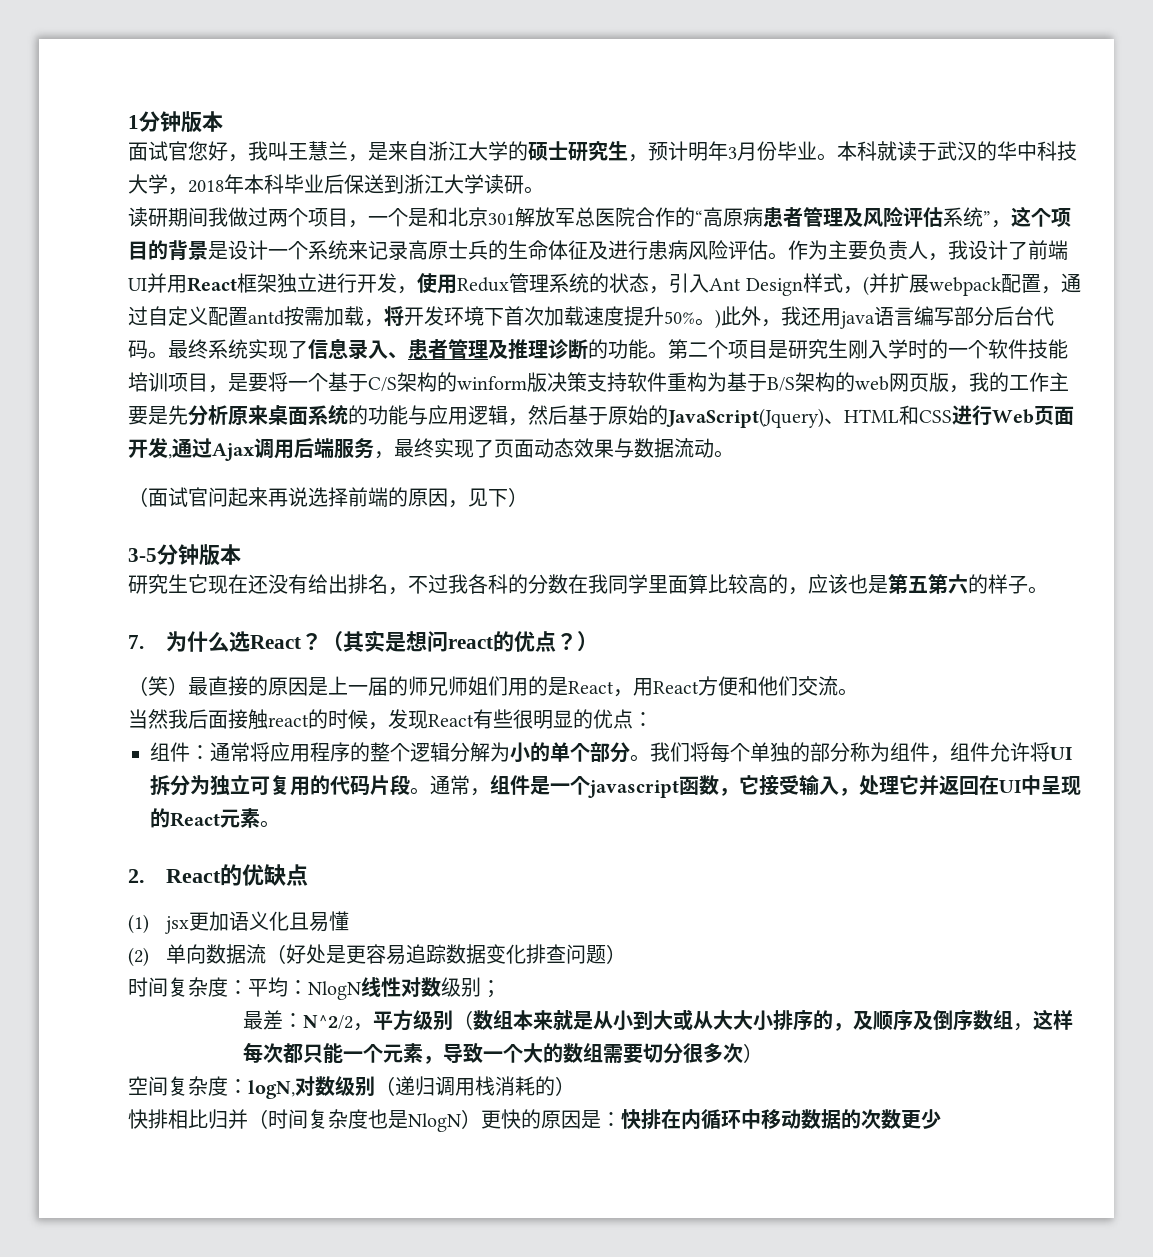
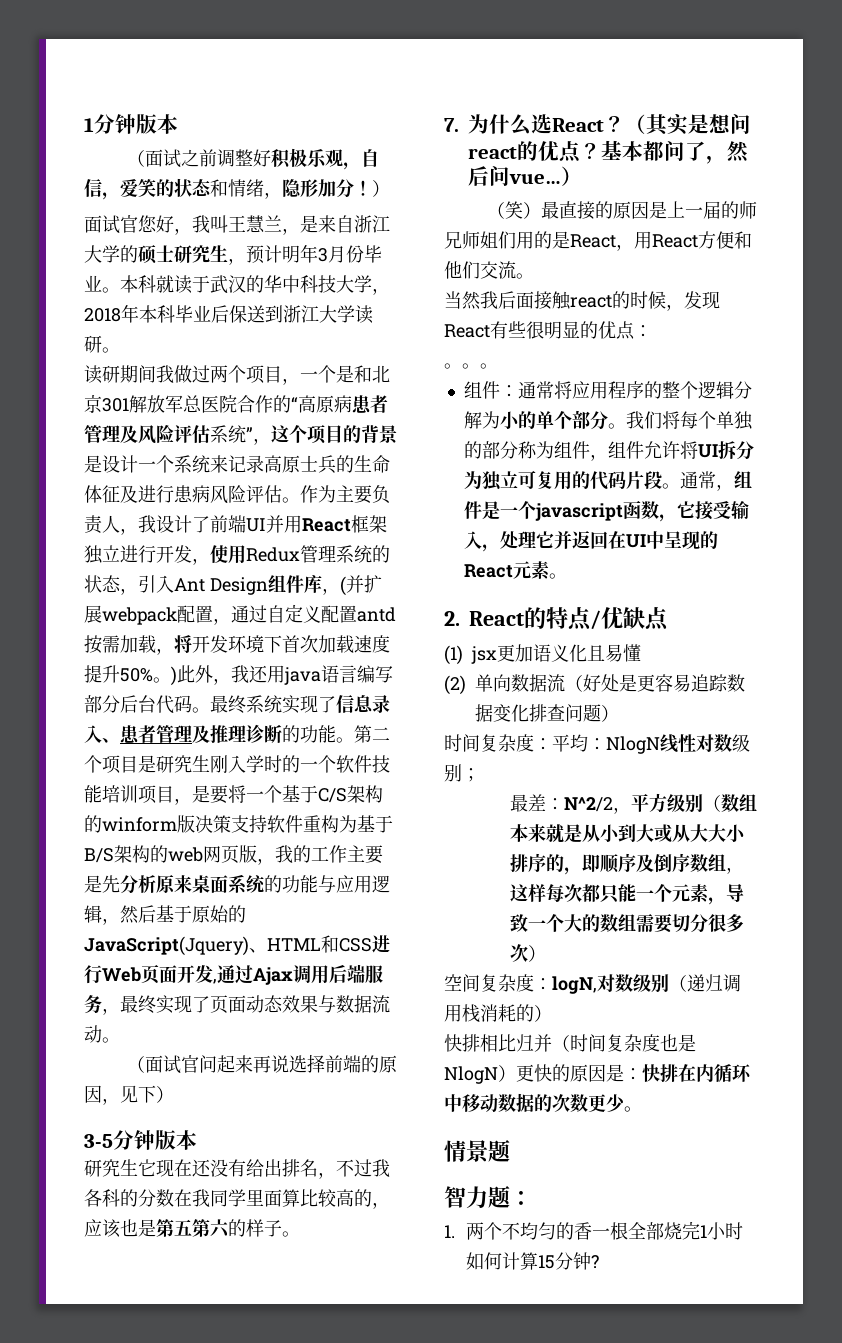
(223, 121) none -> [127,148,380,170] [84,178,390,200] // （面试之前调整好积极乐观，自信，爱笑的状态和情绪，隐形加分！）
[803,273,843,293] 样式 -> [267,574,322,593] 组件库
(578, 641) none -> [601,140,749,164] [468,166,561,186] 基本都问了，然后问vue…
(653, 719) none -> [444,363,498,369] // 。。。
(243, 875) none -> [546,607,601,631] 特点/
[852,1010,873,1030] 及 -> [582,854,601,872] 即
(941, 1119) none -> [624,1106,642,1112] [444,1139,510,1163] [444,1185,532,1209] [444,1221,744,1240] [466,1252,600,1270] 。 // 情景题 // 智力题： // 1.两个不均匀的香一根全部烧完1小时如何计算15分钟?

